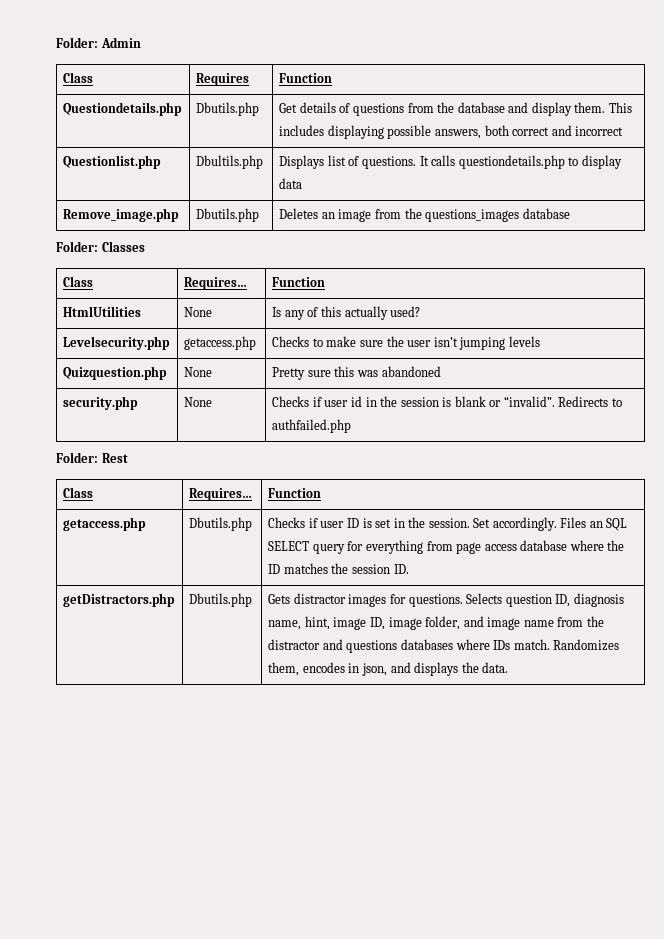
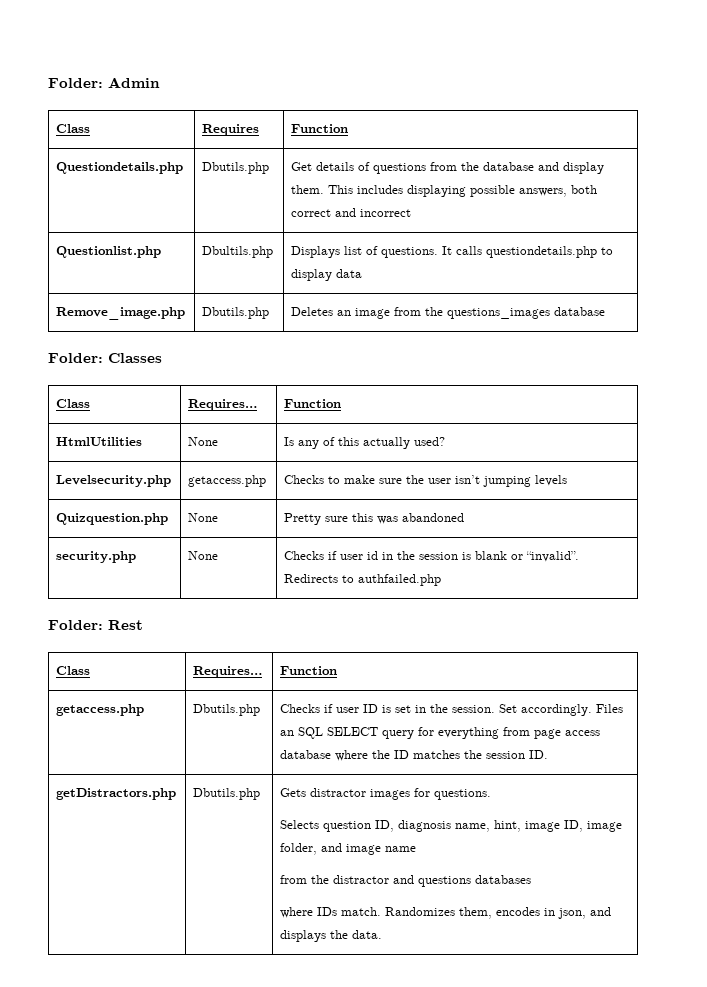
(463, 600) none -> (492, 794) //
(554, 623) none -> (417, 849) //
(453, 644) none -> (532, 879) //

